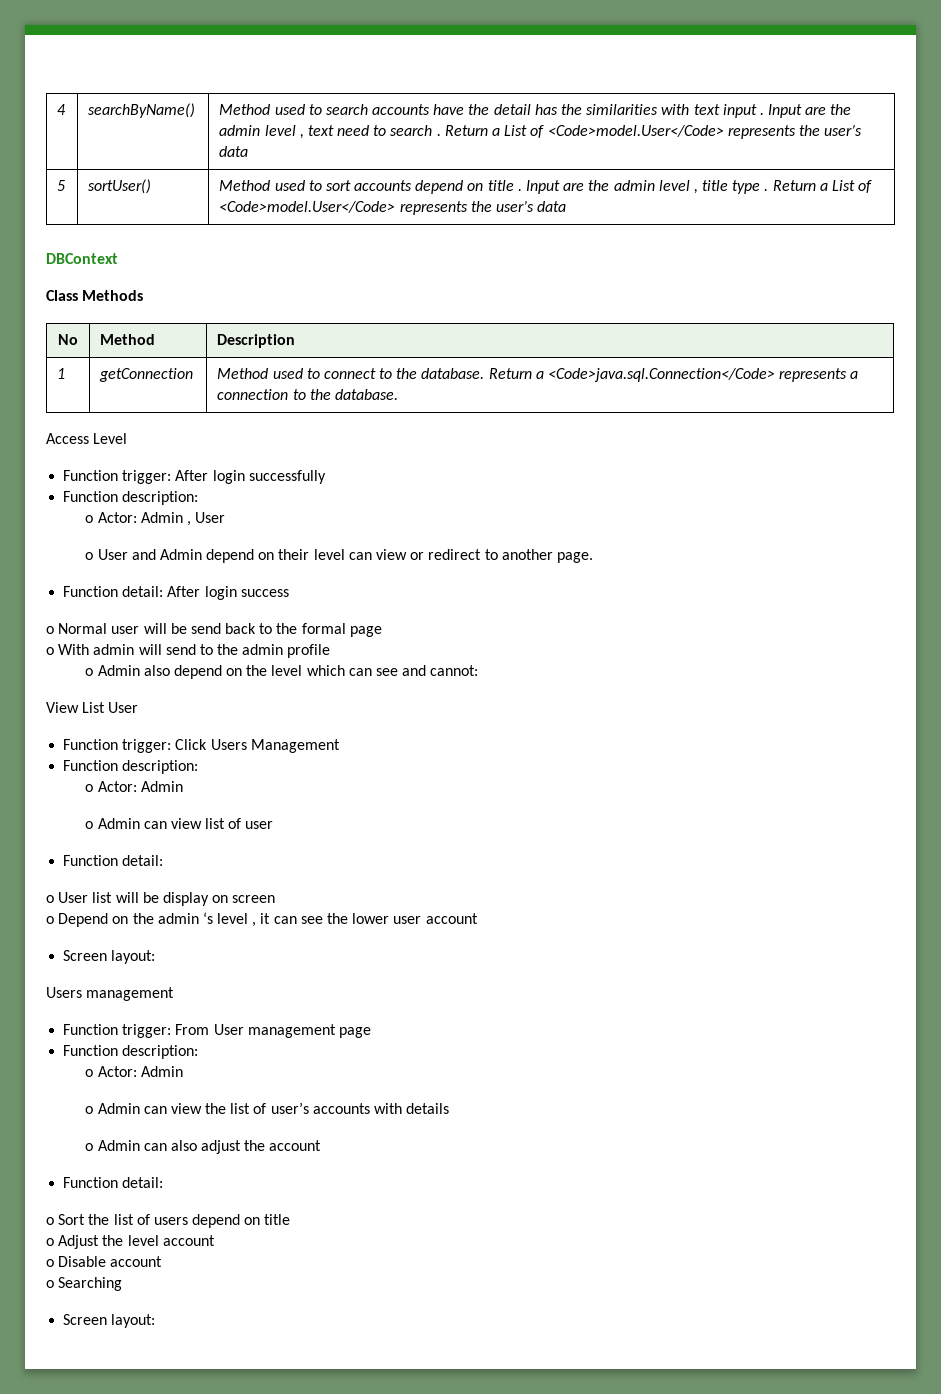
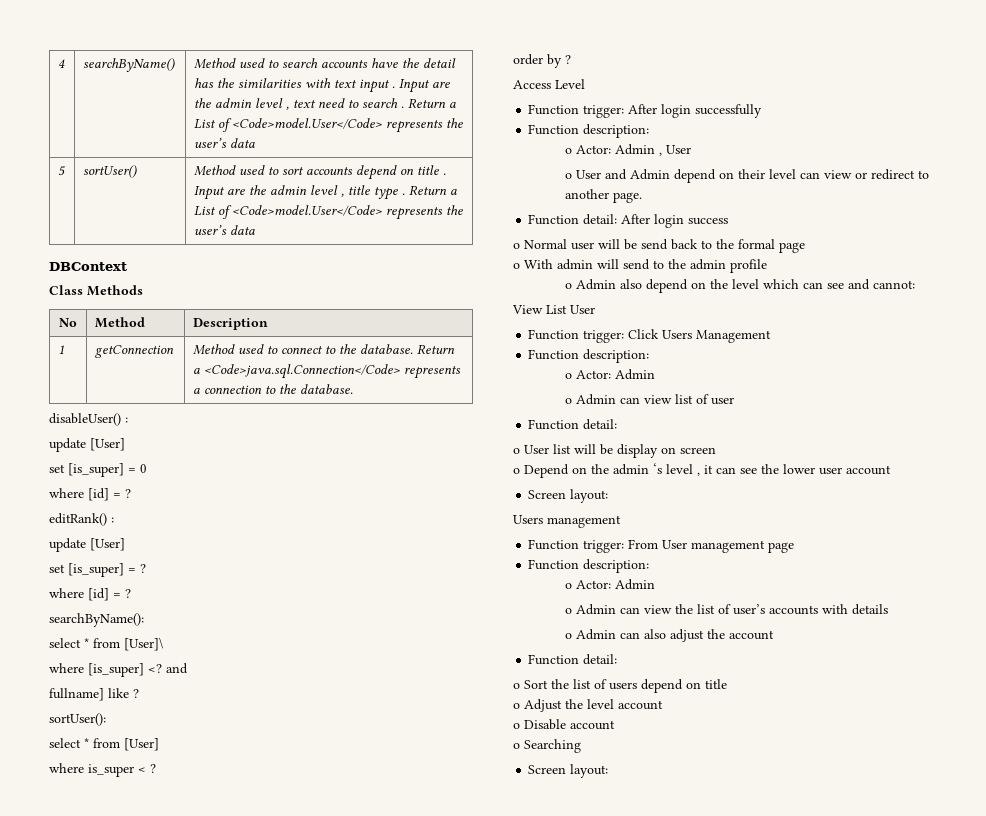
(398, 394) none -> [49,413,128,426] [49,438,125,452] [49,463,147,477] [49,488,131,501] [49,513,114,526] [49,538,125,552] [49,563,146,577] [49,588,131,601] [49,613,144,627] [49,637,163,651] [49,663,188,677] [49,688,139,701] [49,713,106,726] [49,738,159,751] [49,763,156,777] [513,54,571,68] // disableUser() : // update [User] // set [is_super] = 0 // where [id] = ? // editRank() : // update [User] // set [is_super] = ? // where [id] = ? // searchByName(): // select * from [User]\ // where [is_super] <? and // fullname] like ? // sortUser(): // select * from [User] // where is_super < ? // order by ?

